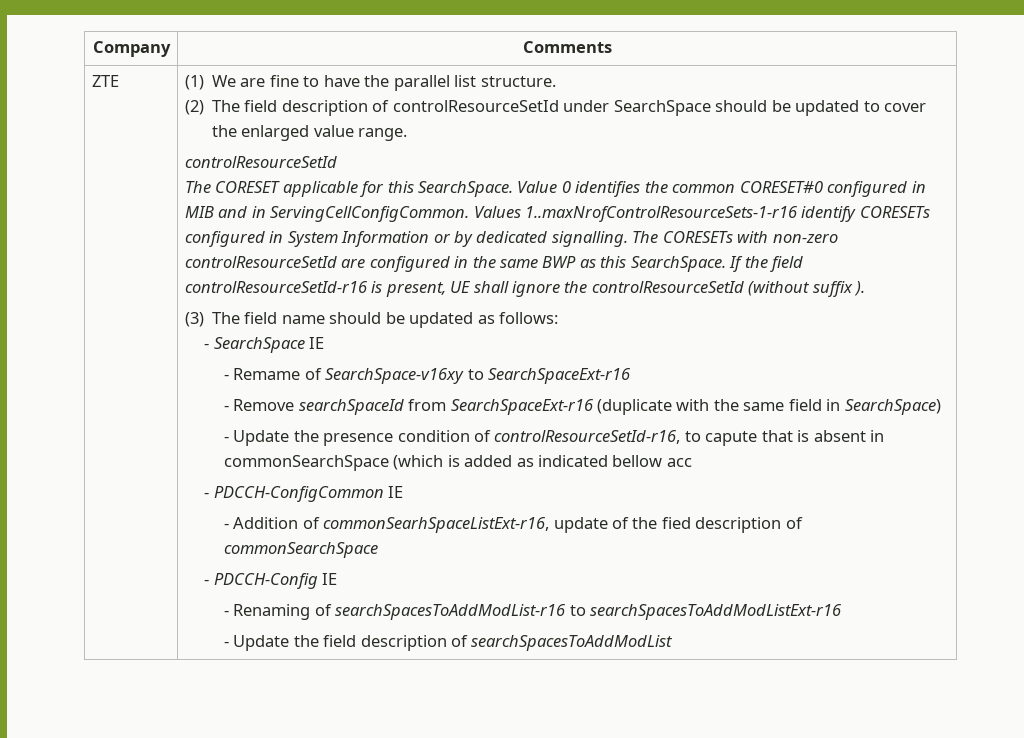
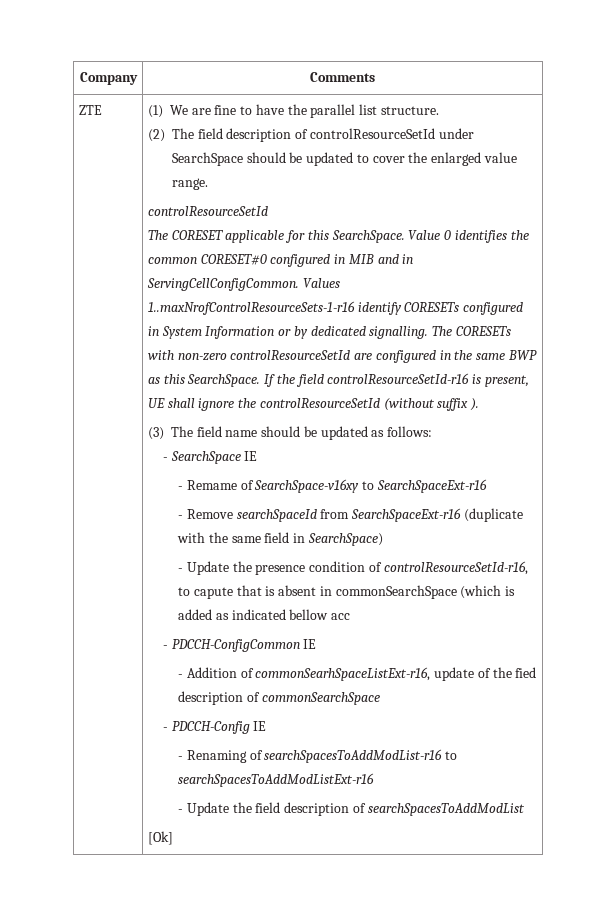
(673, 643) none -> [147,831,173,845] // [Ok]

